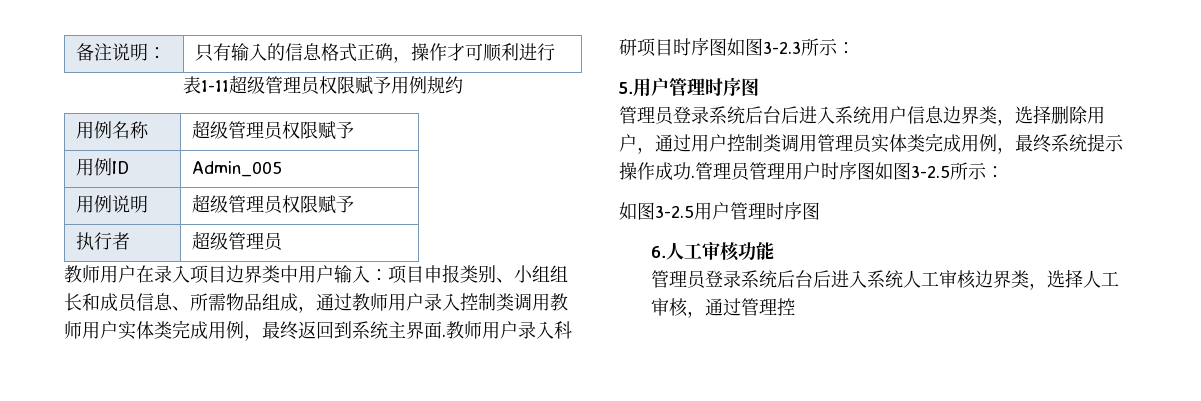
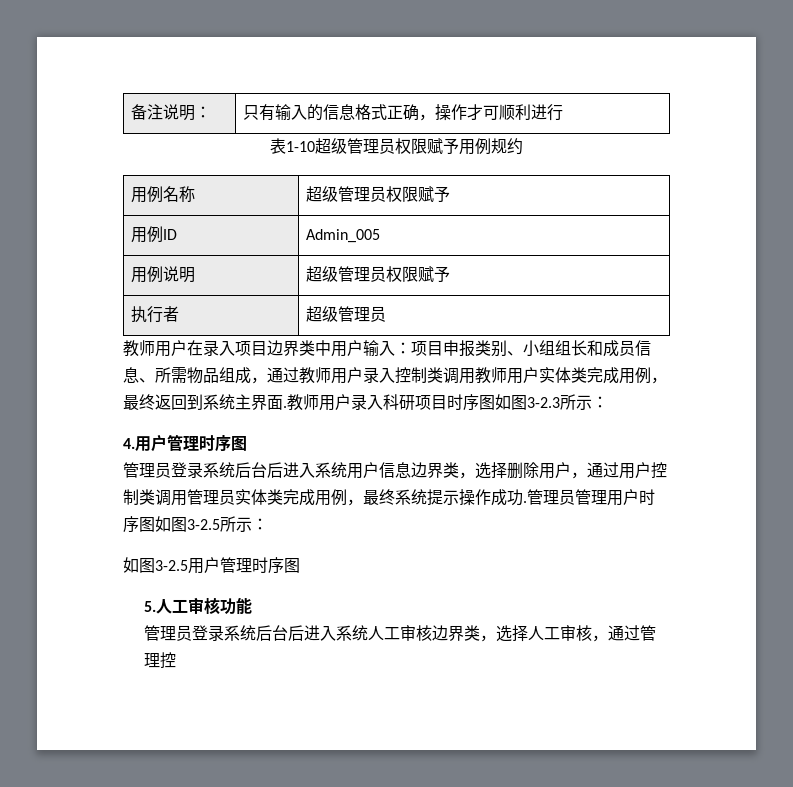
[201,80,229,92] 1-11 -> [286,141,315,152] 1-10
[619,82,633,94] 5. -> [123,438,135,449] 4.
[651,246,667,258] 6. -> [143,601,156,612] 5.

